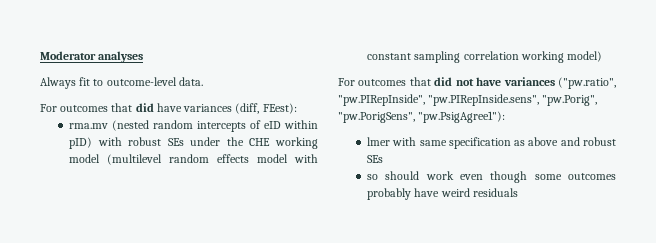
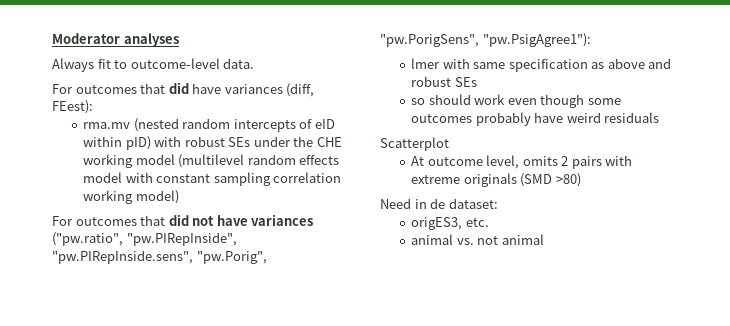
(518, 192) none -> [380,137,449,151] [411,155,633,169] [411,173,581,187] [380,198,498,209] [411,217,489,230] [411,234,544,245] // Scatterplot // At outcome level, omits 2 pairs with extreme originals (SMD >80) // Need in de dataset: // origES3, etc. // animal vs. not animal

